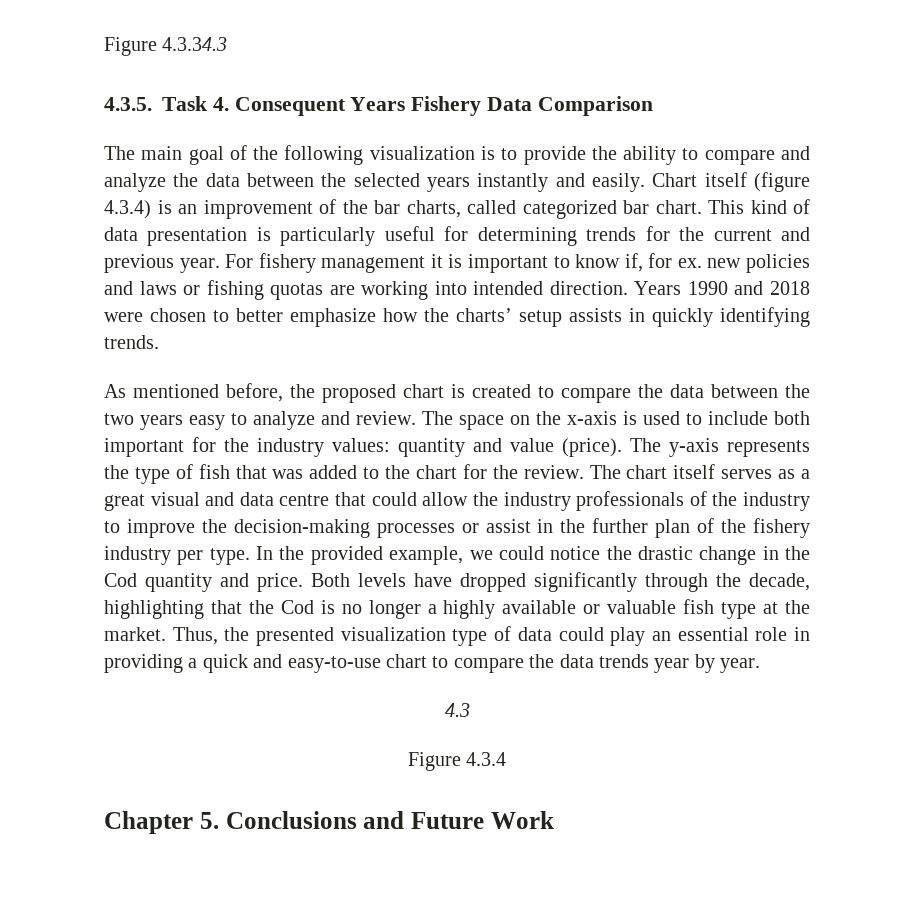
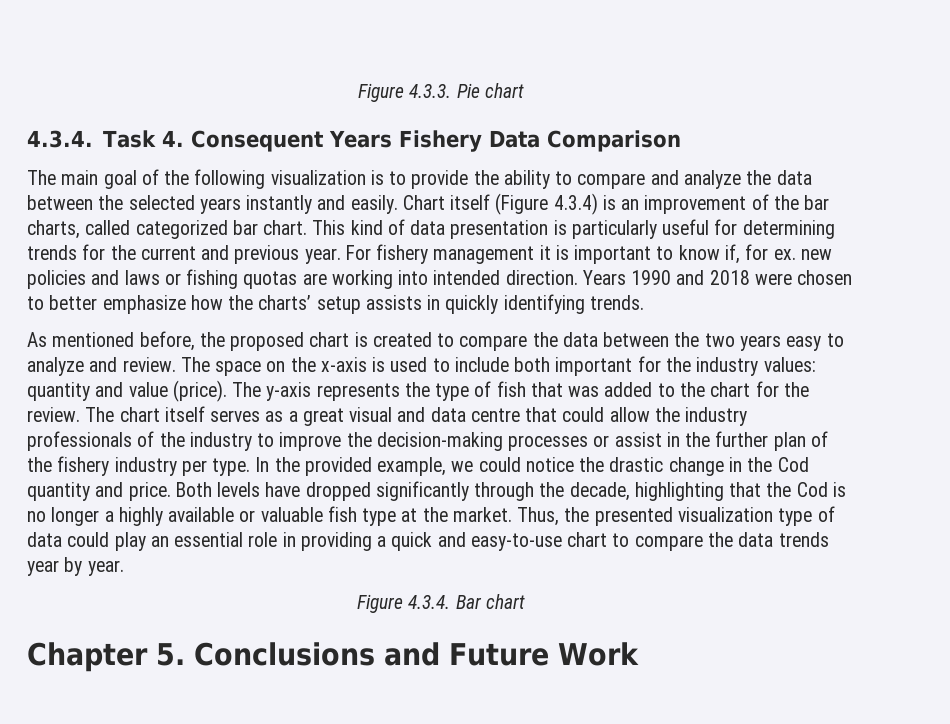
[104,37,228,56] [104,97,152,111] Figure 4.3.34.3 // 4.3.5. -> [358,83,524,102] [27,130,93,148] Figure 4.3.3. Pie chart // 4.3.4.
[754,172,811,192] (figure -> [495,193,549,215] (Figure
[444,703,470,717] [407,752,507,771] // 4.3 // Figure 4.3.4 -> [357,594,525,613] // Figure 4.3.4. Bar chart

